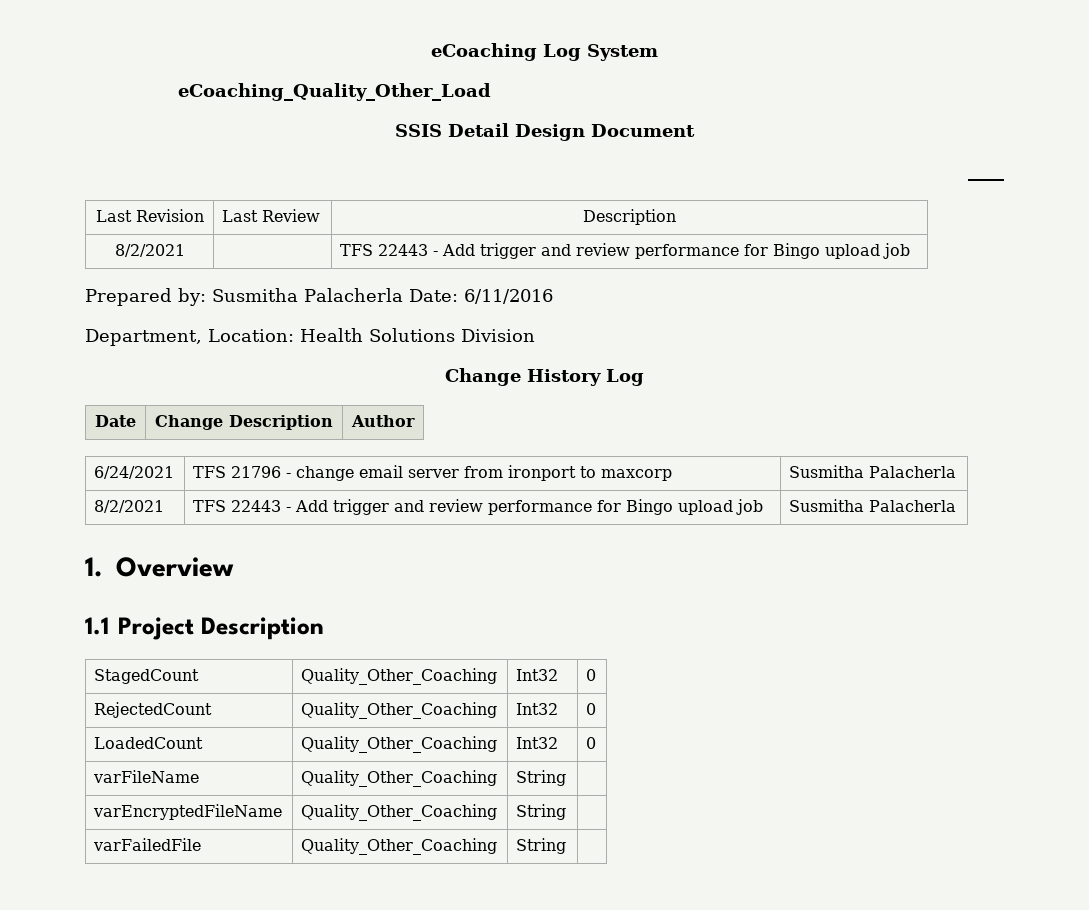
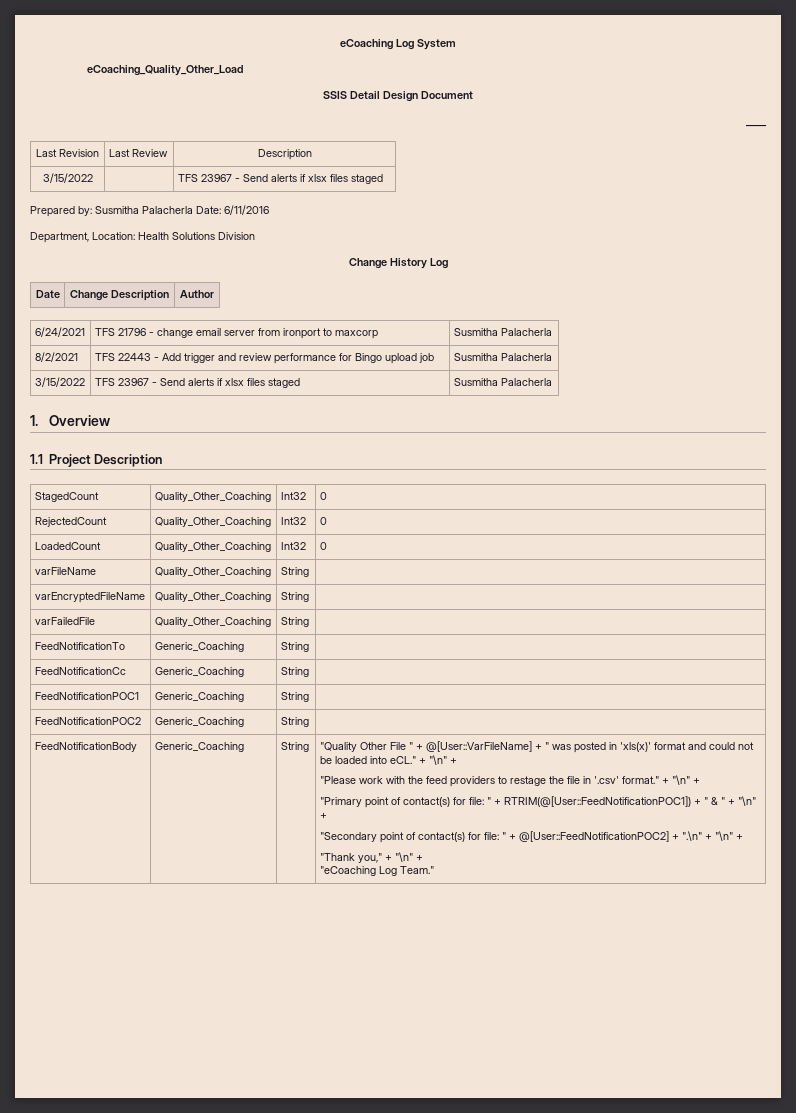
[114,244,185,257] [340,243,911,259] 8/2/2021 | | TFS 22443 - Add trigger and review performance for Bingo upload job -> [42,173,93,183] [177,174,383,184] 3/15/2022 | | TFS 23967 - Send alerts if xlsx files staged
(957, 506) none -> [34,377,85,387] [94,378,300,388] [453,378,552,386] // 3/15/2022 | TFS 23967 - Send alerts if xlsx files staged | Susmitha Palacherla
(567, 846) none -> [34,642,125,650] [154,642,244,652] [280,642,309,652] [34,667,126,675] [154,667,244,677] [280,667,309,677] [34,692,139,700] [154,692,244,702] [280,692,309,702] [34,717,141,725] [154,717,244,727] [280,717,309,727] [34,742,137,752] [154,742,244,752] [280,742,309,752] [319,741,754,753] [319,755,457,765] [319,775,700,787] [319,796,756,808] [319,813,327,819] [319,831,743,843] [319,852,423,863] [319,866,434,876] // FeedNotificationTo | Generic_Coaching | String | // FeedNotificationCc | Generic_Coaching | String | // FeedNotificationPOC1 | Generic_Coaching | String | // FeedNotificationPOC2 | Generic_Coaching | String | // FeedNotificationBody | Generic_Coaching | String | "Quality Other File " + @[User::VarFileName] + " was posted in 'xls(x)' format and could not be loaded into eCL." + "\n" + // "Please work with the feed providers to restage the file in '.csv' format." + "\n" + // "Primary point of contact(s) for file: " + RTRIM(@[User::FeedNotificationPOC1]) + " & " + "\n" + // "Secondary point of contact(s) for file: " + @[User::FeedNotificationPOC2] + ".\n" + "\n" + // "Thank you," + "\n" + // "eCoaching Log Team."

